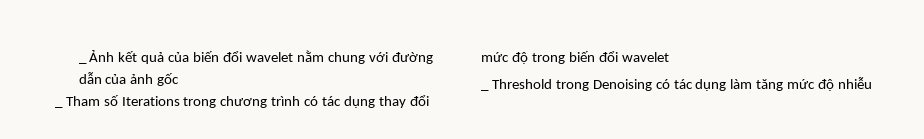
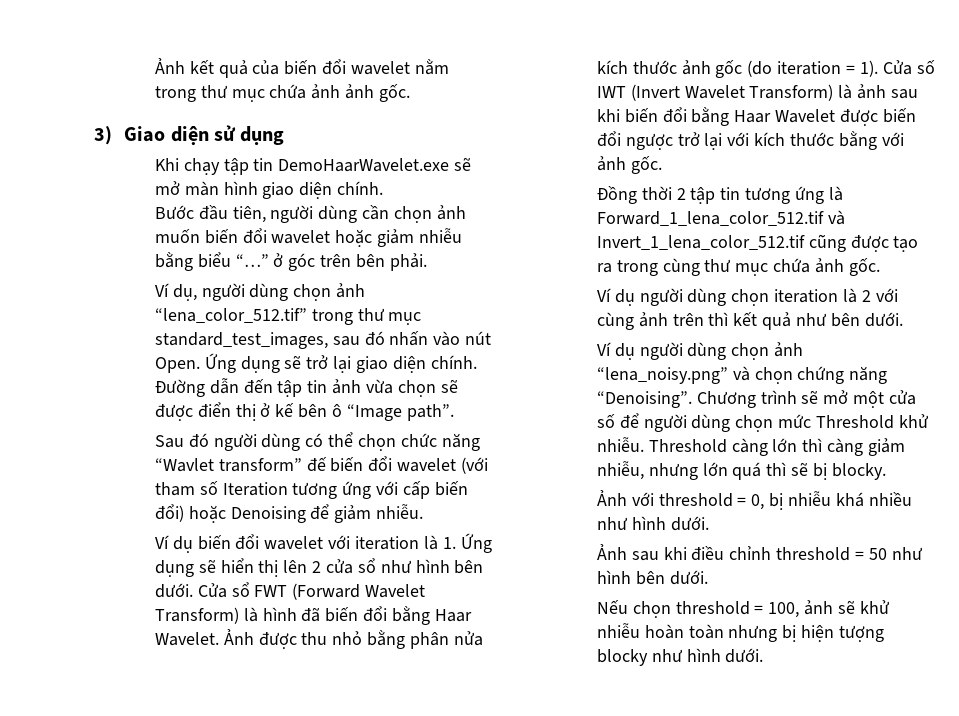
[78,62,87,64] _ -> (154, 66) none
[327,52,433,64] [78,72,180,86] [54,106,63,108] [65,95,429,108] [481,51,669,64] [481,89,489,91] [491,77,873,91] chung với đường dẫn của ảnh gốc // _ Tham số Iterations trong chương trình có tác dụng thay đổi mức độ trong biến đổi wavelet // _ Threshold trong Denoising có tác dụng làm tăng mức độ nhiễu -> [154,84,410,102] [94,125,284,146] [154,157,472,175] [154,181,384,199] [154,205,466,223] [154,228,462,247] [154,252,427,271] [154,283,366,301] [154,308,422,325] [154,331,492,349] [154,353,477,373] [154,378,458,397] [154,402,454,421] [154,432,480,451] [154,456,488,474] [154,481,468,499] [154,504,424,523] [154,533,492,553] [154,558,484,577] [154,582,426,600] [154,606,472,625] [154,629,483,649] [596,60,935,78] [596,84,918,101] [596,107,916,126] [596,131,904,150] [596,156,662,174] [596,186,843,204] [596,210,845,226] [596,234,919,252] [596,258,880,276] [596,288,898,306] [596,312,903,330] [596,342,804,360] [596,366,888,384] [596,390,916,408] [596,413,929,432] [596,437,905,456] [596,461,886,480] [596,490,912,510] [596,516,709,531] [596,544,923,561] [596,570,708,585] [596,600,890,618] [596,623,884,642] [596,648,764,666] trong thư mục chứa ảnh ảnh gốc. // 3) Giao diện sử dụng // Khi chạy tập tin DemoHaarWavelet.exe sẽ mở màn hình giao diện chính. // Bước đầu tiên, người dùng cần chọn ảnh muốn biến đổi wavelet hoặc giảm nhiễu bằng biểu “…” ở góc trên bên phải. // Ví dụ, người dùng chọn ảnh “lena_color_512.tif” trong thư mục standard_test_images, sau đó nhấn vào nút Open. Ứng dụng sẽ trở lại giao diện chính. Đường dẫn đến tập tin ảnh vừa chọn sẽ được điển thị ở kế bên ô “Image path”. // Sau đó người dùng có thể chọn chức năng “Wavlet transform” đế biến đổi wavelet (với tham số Iteration tương ứng với cấp biến đổi) hoặc Denoising để giảm nhiễu. // Ví dụ biến đổi wavelet với iteration là 1. Ứng dụng sẽ hiển thị lên 2 cửa sổ như hình bên dưới. Cửa sổ FWT (Forward Wavelet Transform) là hình đã biến đổi bằng Haar Wavelet. Ảnh được thu nhỏ bằng phân nửa kích thước ảnh gốc (do iteration = 1). Cửa số IWT (Invert Wavelet Transform) là ảnh sau khi biến đổi bằng Haar Wavelet được biến đổi ngược trở lại với kích thước bằng với ảnh gốc. // Đồng thời 2 tập tin tương ứng là Forward_1_lena_color_512.tif và Invert_1_lena_color_512.tif cũng được tạo ra trong cùng thư mục chứa ảnh gốc. // Ví dụ người dùng chọn iteration là 2 với cùng ảnh trên thì kết quả như bên dưới. // Ví dụ người dùng chọn ảnh “lena_noisy.png” và chọn chứng năng “Denoising”. Chương trình sẽ mở một cửa số để người dùng chọn mức Threshold khử nhiễu. Threshold càng lớn thì càng giảm nhiễu, nhưng lớn quá thì sẽ bị blocky. // Ảnh với threshold = 0, bị nhiễu khá nhiều như hình dưới. // Ảnh sau khi điều chỉnh threshold = 50 như hình bên dưới. // Nếu chọn threshold = 100, ảnh sẽ khử nhiễu hoàn toàn nhưng bị hiện tượng blocky như hình dưới.

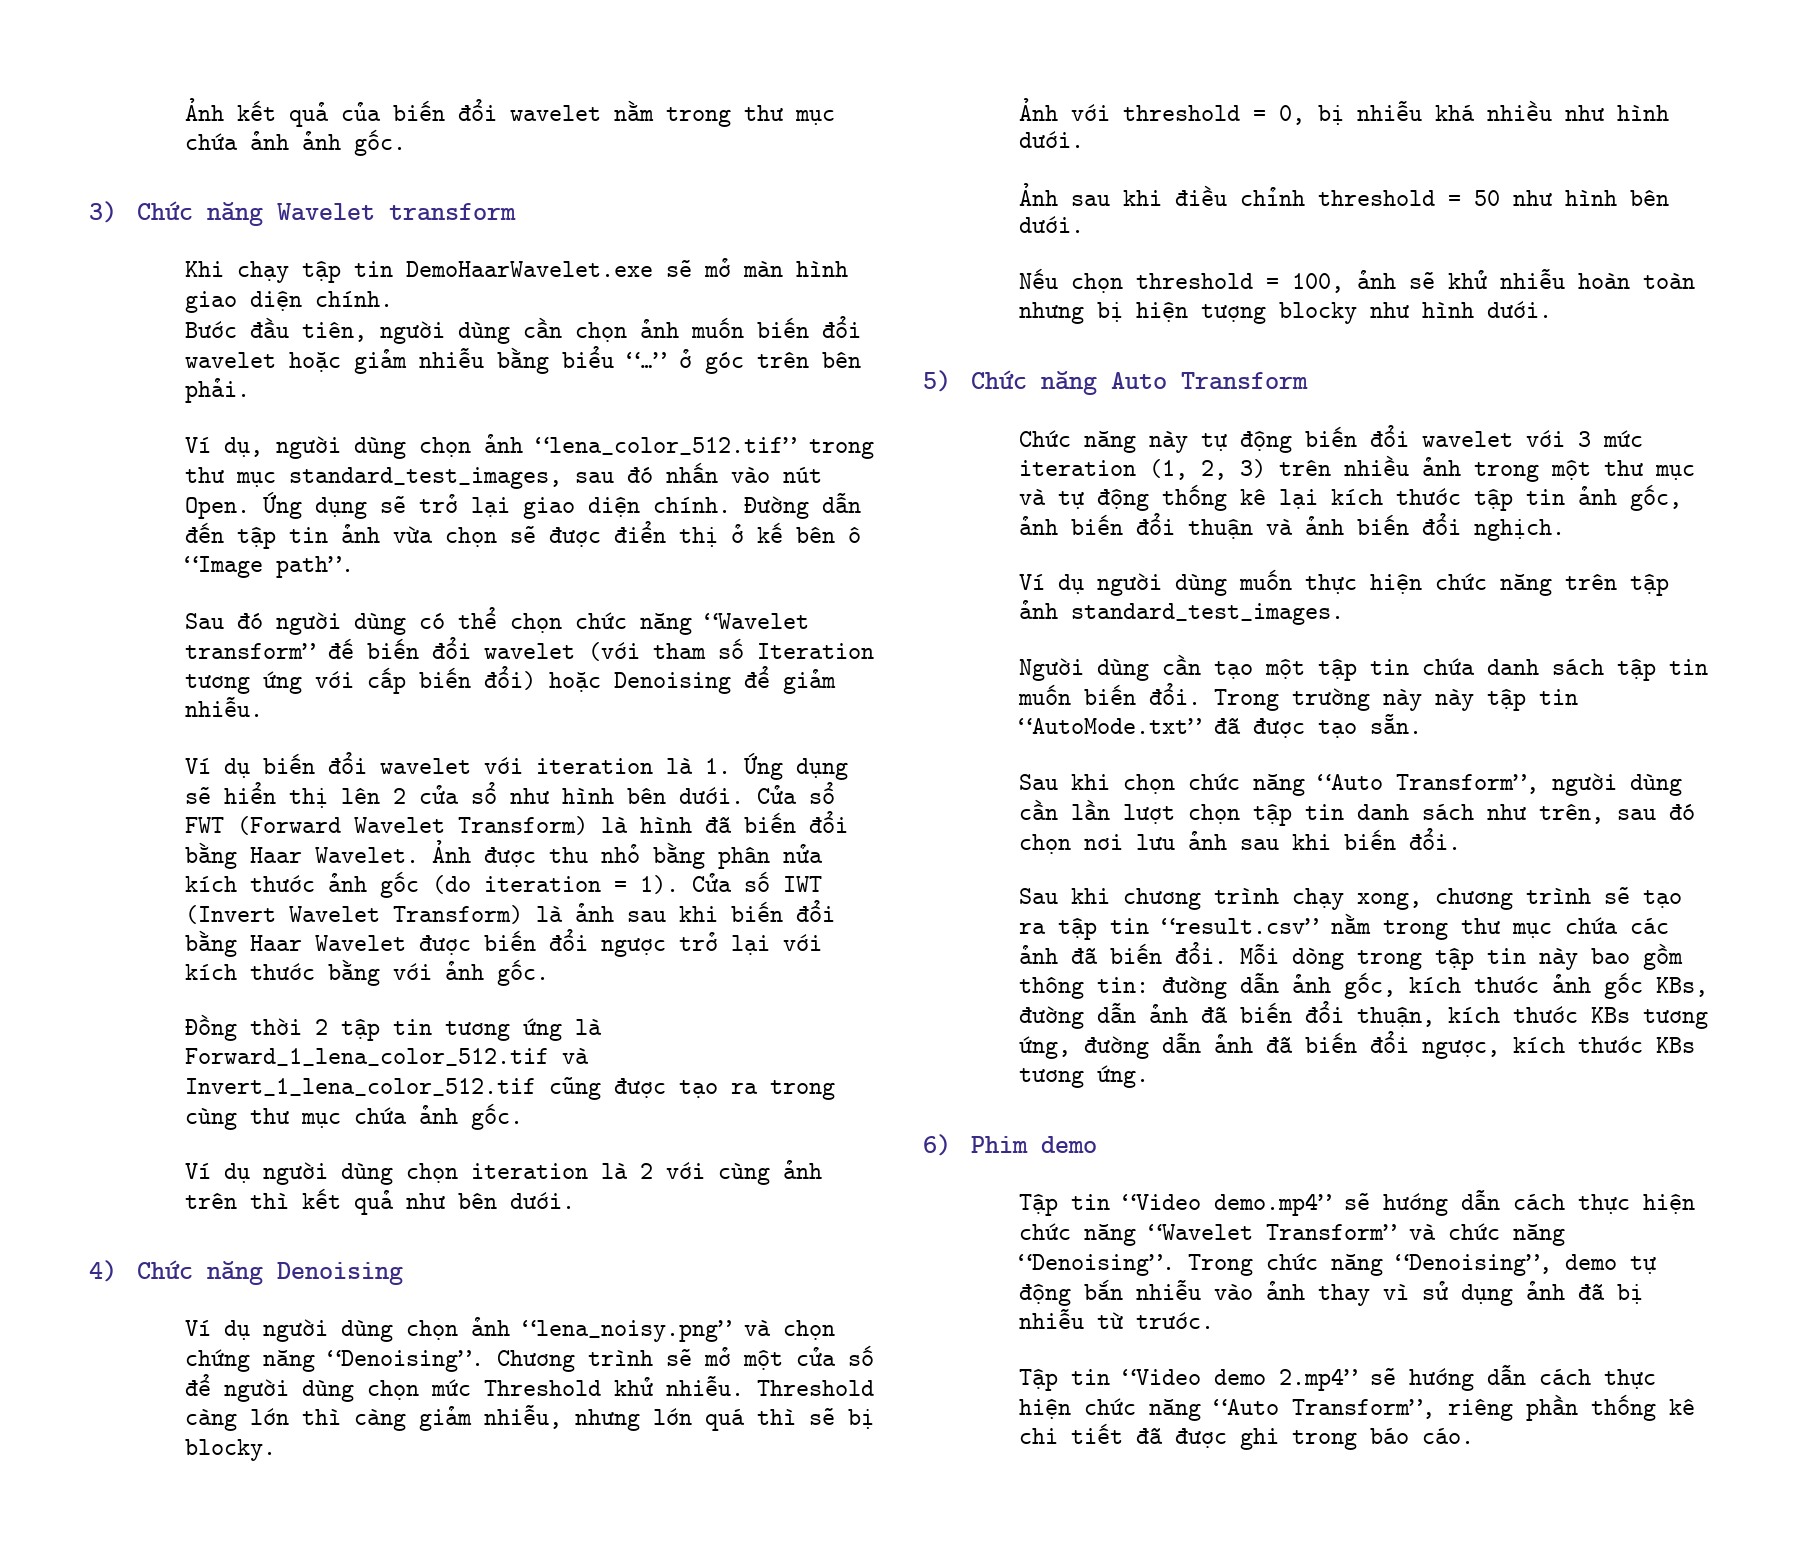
[124,125,284,146] Giao diện sử dụng -> [137,201,517,226] Chức năng Wavelet transform
[154,458,214,472] “Wavlet -> [705,613,810,629] “Wavelet
(903, 319) none -> [89,1260,404,1285] // 4) Chức năng Denoising
(764, 655) none -> [923,370,1309,395] [1019,425,1644,453] [1019,455,1696,482] [1019,484,1683,511] [1019,513,1566,541] [1019,569,1670,596] [1019,600,1345,625] [1019,654,1709,681] [1018,683,1579,711] [1019,714,1423,738] [1019,773,1683,796] [1019,799,1696,826] [1019,828,1462,854] [1019,887,1683,910] [1019,913,1670,940] [1019,942,1684,970] [1019,972,1709,999] [1019,1001,1709,1029] [1019,1031,1696,1059] [1019,1065,1150,1088] [923,1134,1098,1156] [1019,1190,1696,1216] [1019,1223,1566,1246] [1019,1253,1657,1276] [1019,1279,1644,1306] [1019,1309,1215,1329] [1019,1365,1657,1391] [1019,1394,1696,1421] [1019,1423,1475,1450] // 5) Chức năng Auto Transform // Chức năng này tự động biến đổi wavelet với 3 mức iteration (1, 2, 3) trên nhiều ảnh trong một thư mục và tự động thống kê lại kích thước tập tin ảnh gốc, ảnh biến đổi thuận và ảnh biến đổi nghịch. // Ví dụ người dùng muốn thực hiện chức năng trên tập ảnh standard_test_images. // Người dùng cần tạo một tập tin chứa danh sách tập tin muốn biến đổi. Trong trường này này tập tin “AutoMode.txt” đã được tạo sẵn. // Sau khi chọn chức năng “Auto Transform”, người dùng cần lần lượt chọn tập tin danh sách như trên, sau đó chọn nơi lưu ảnh sau khi biến đổi. // Sau khi chương trình chạy xong, chương trình sẽ tạo ra tập tin “result.csv” nằm trong thư mục chứa các ảnh đã biến đổi. Mỗi dòng trong tập tin này bao gồm thông tin: đường dẫn ảnh gốc, kích thước ảnh gốc KBs, đường dẫn ảnh đã biến đổi thuận, kích thước KBs tương ứng, đường dẫn ảnh đã biến đổi ngược, kích thước KBs tương ứng. // 6) Phim demo // Tập tin “Video demo.mp4” sẽ hướng dẫn cách thực hiện chức năng “Wavelet Transform” và chức năng “Denoising”. Trong chức năng “Denoising”, demo tự động bắn nhiễu vào ảnh thay vì sử dụng ảnh đã bị nhiễu từ trước. // Tập tin “Video demo 2.mp4” sẽ hướng dẫn cách thực hiện chức năng “Auto Transform”, riêng phần thống kê chi tiết đã được ghi trong báo cáo.

